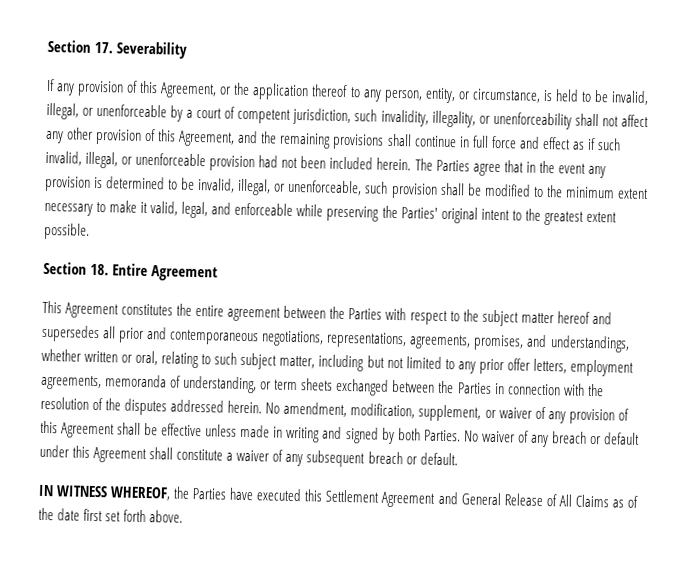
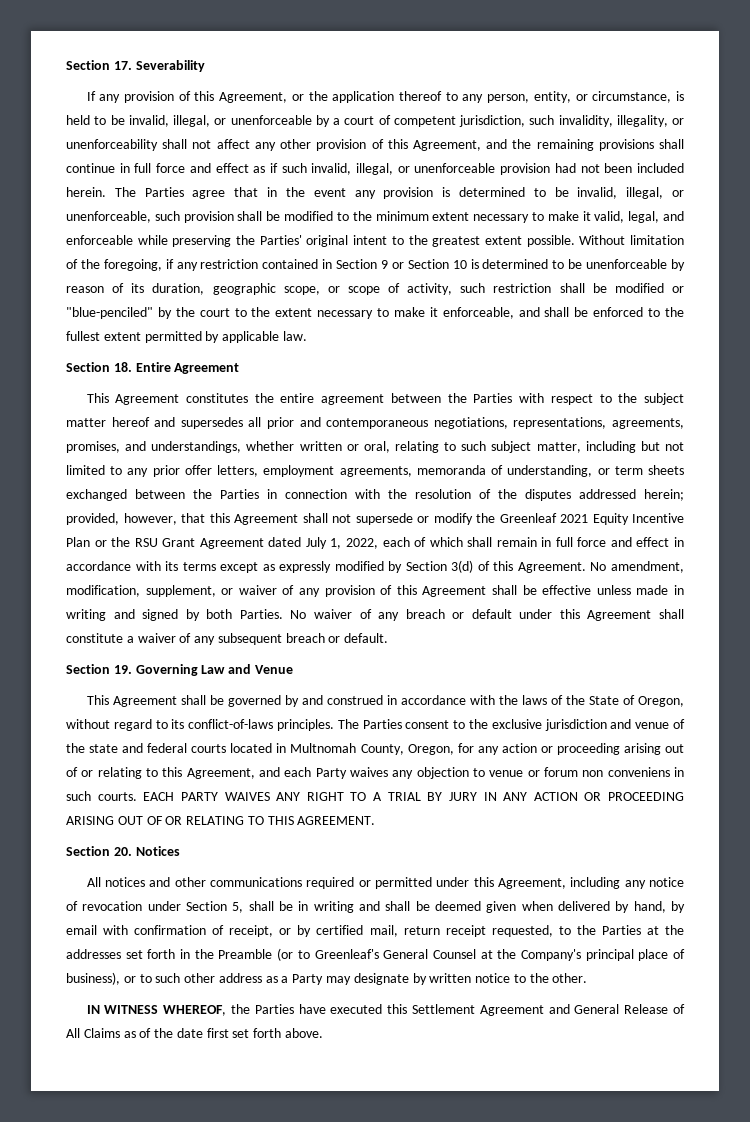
(90, 231) none -> [579,235,684,245] [66,259,686,271] [66,283,684,295] [66,307,684,319] [66,331,307,343] Without limitation of the foregoing, if any restriction contained in Section 9 or Section 10 is determined to be unenforceable by reason of its duration, geographic scope, or scope of activity, such restriction shall be modified or "blue-penciled" by the court to the extent necessary to make it enforceable, and shall be enforced to the fullest extent permitted by applicable law.
[227,400,263,414] herein. -> [644,489,684,501] [66,513,684,525] [66,537,684,549] [66,560,586,573] herein; provided, however, that this Agreement shall not supersede or modify the Greenleaf 2021 Equity Incentive Plan or the RSU Grant Agreement dated July 1, 2022, each of which shall remain in full force and effect in accordance with its terms except as expressly modified by Section 3(d) of this Agreement.
(458, 459) none -> [66,664,293,676] [86,695,684,707] [66,719,685,731] [66,743,684,755] [66,767,684,779] [66,791,684,801] [66,816,376,825] [66,846,180,856] [86,877,684,889] [66,901,686,913] [66,925,684,937] [66,948,685,961] [66,972,588,985] // Section 19. Governing Law and Venue // This Agreement shall be governed by and construed in accordance with the laws of the State of Oregon, without regard to its conflict-of-laws principles. The Parties consent to the exclusive jurisdiction and venue of the state and federal courts located in Multnomah County, Oregon, for any action or proceeding arising out of or relating to this Agreement, and each Party waives any objection to venue or forum non conveniens in such courts. EACH PARTY WAIVES ANY RIGHT TO A TRIAL BY JURY IN ANY ACTION OR PROCEEDING ARISING OUT OF OR RELATING TO THIS AGREEMENT. // Section 20. Notices // All notices and other communications required or permitted under this Agreement, including any notice of revocation under Section 5, shall be in writing and shall be deemed given when delivered by hand, by email with confirmation of receipt, or by certified mail, return receipt requested, to the Parties at the addresses set forth in the Preamble (or to Greenleaf's General Counsel at the Company's principal place of business), or to such other address as a Party may designate by written notice to the other.

